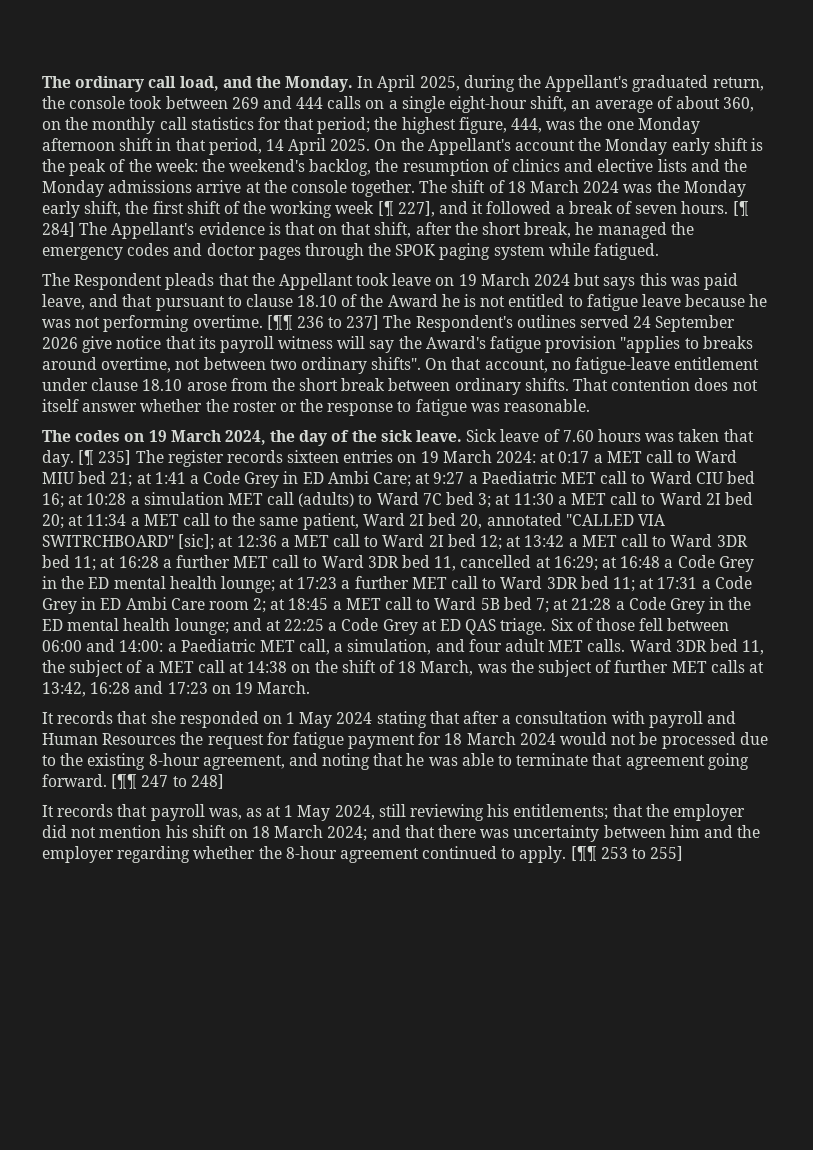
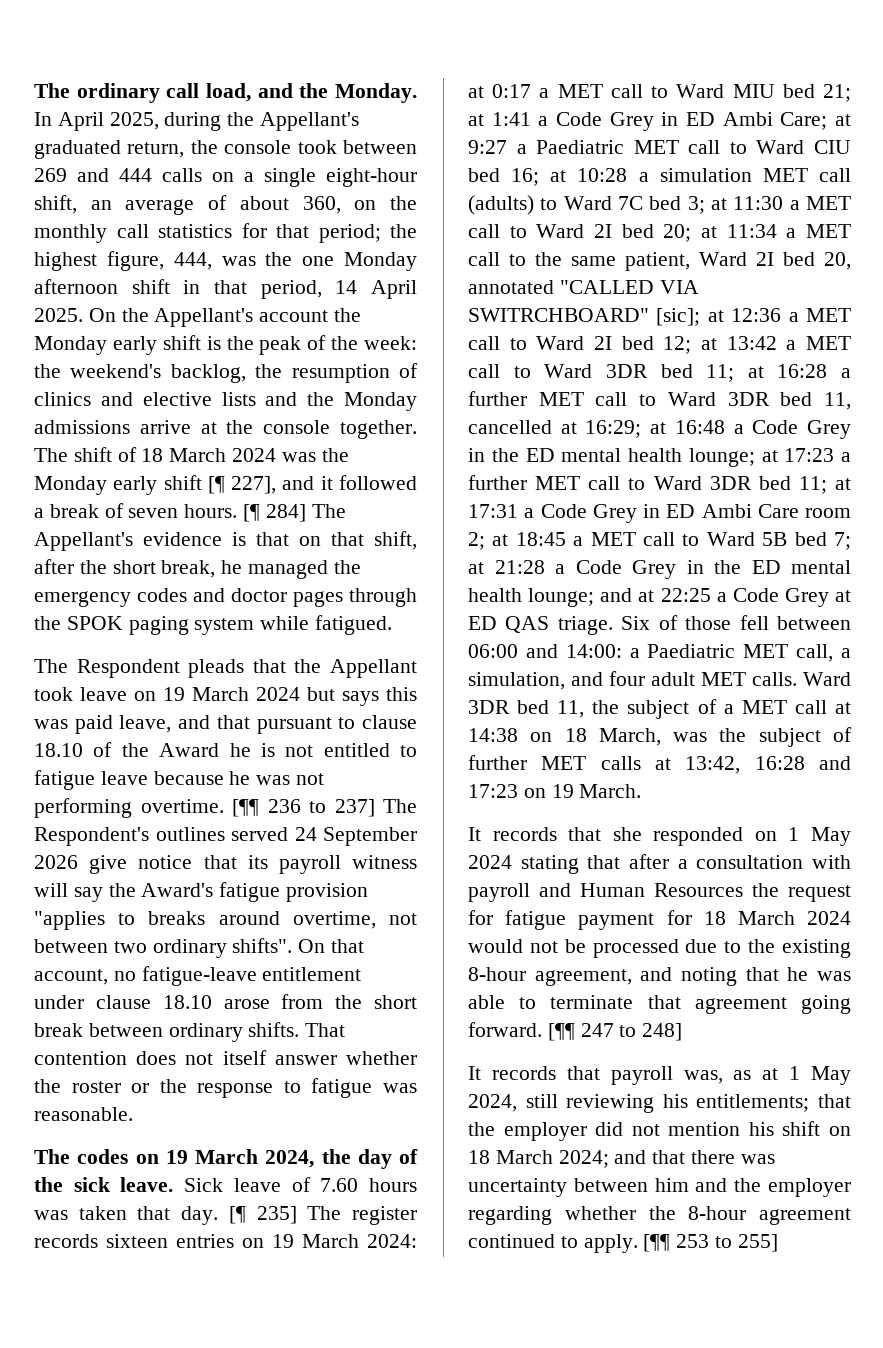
[84,201,375,218] shift, the first shift of the working week -> [163,475,202,490] shift
[314,660,396,673] the shift of -> (553, 737) none

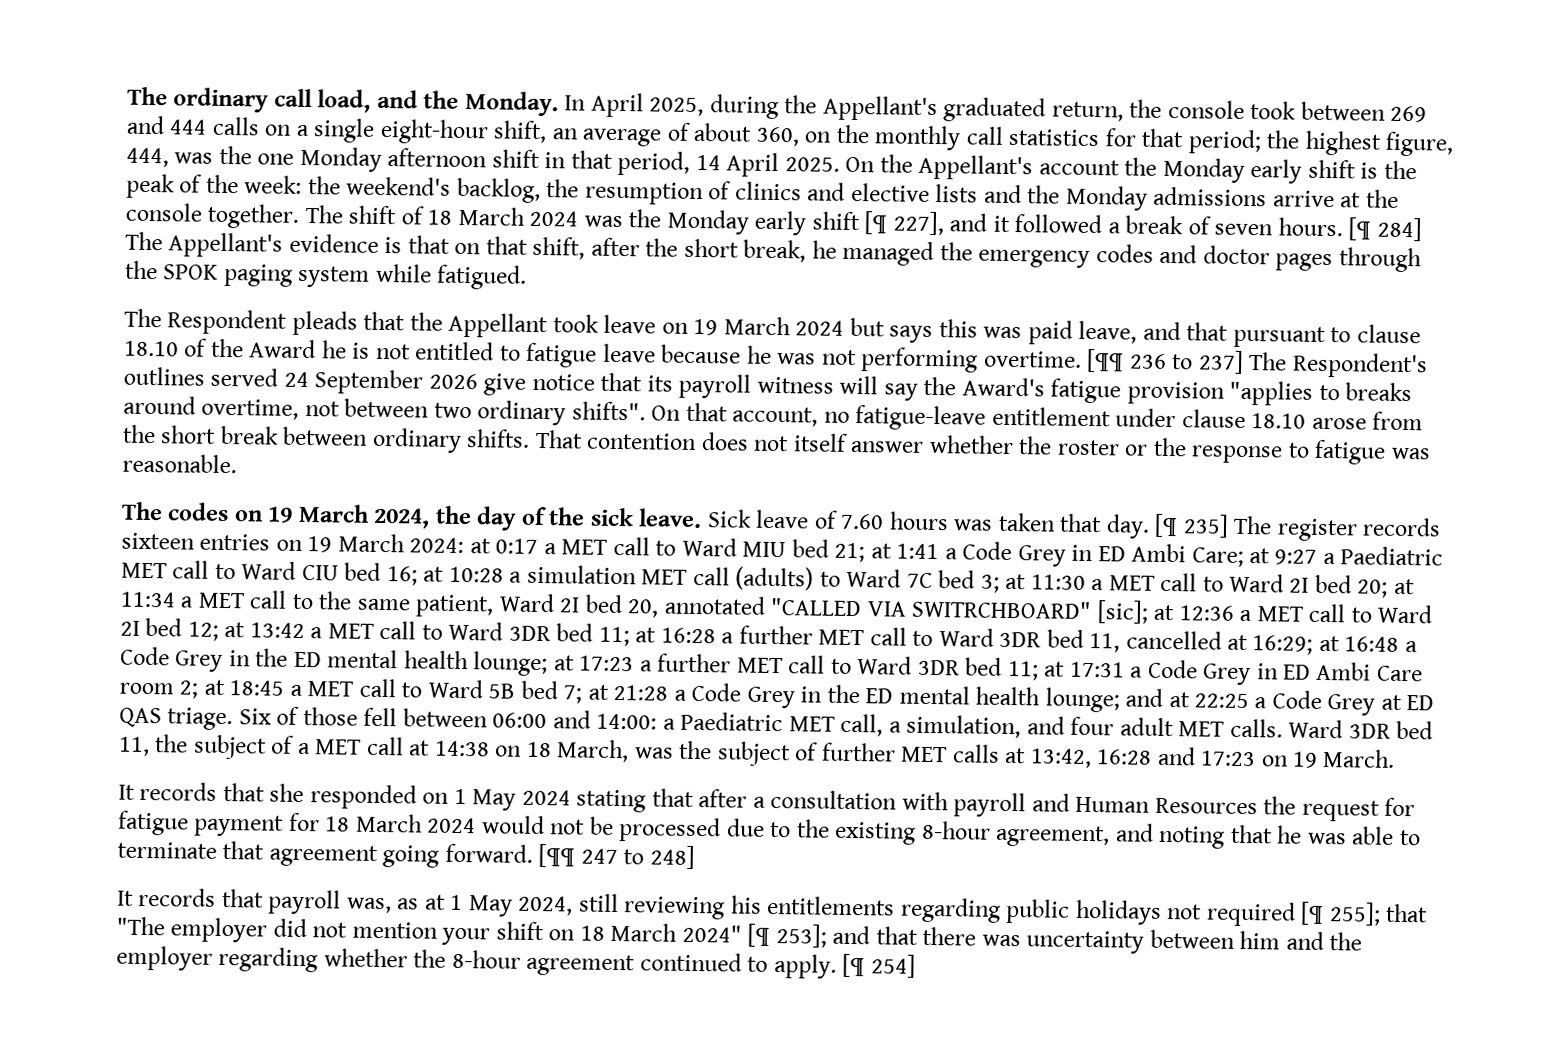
[696,1094,851,1112] [468,1122,495,1136] entitlements; that the -> [767,895,1429,927] [116,916,165,936] entitlements regarding public holidays not required [¶ 255]; that "The
[748,1122,774,1136] his -> [441,927,491,946] your
[558,1150,609,1168] 2024; -> [681,923,827,948] 2024" [¶ 253];
[643,1234,778,1252] [¶¶ 253 to 255] -> [842,953,916,978] [¶ 254]

